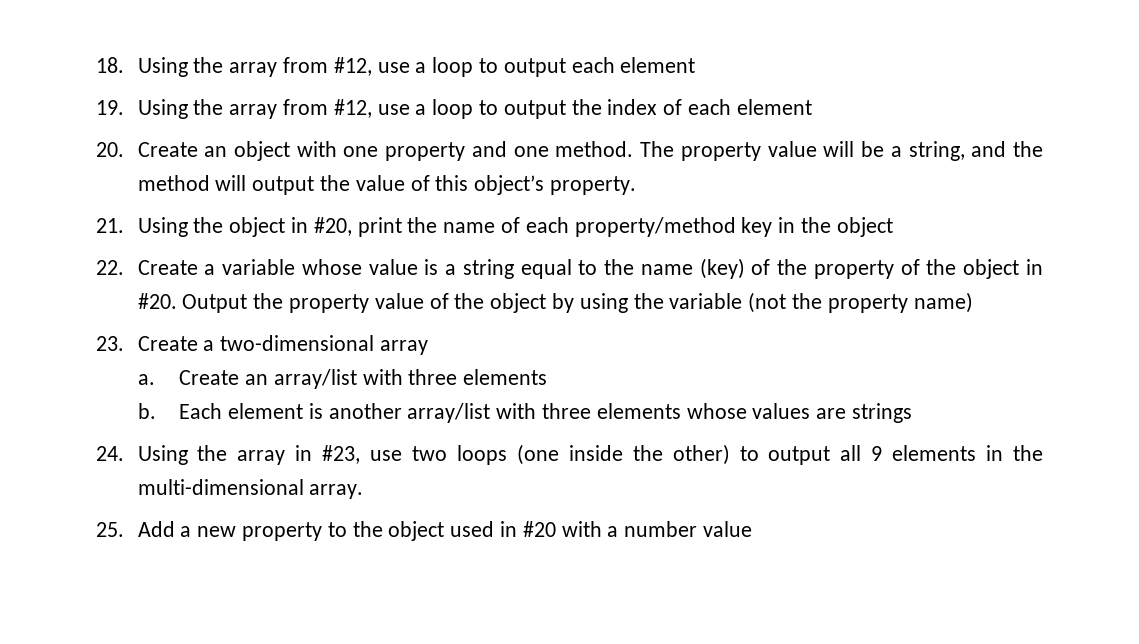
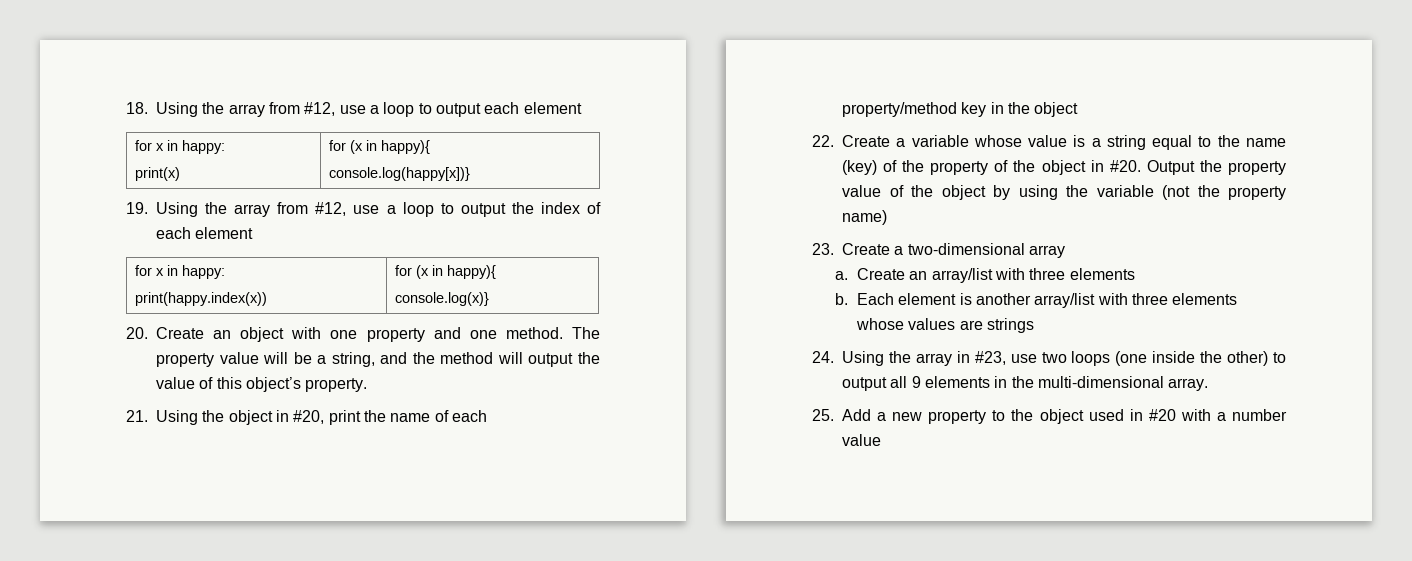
(696, 65) none -> [134,140,225,154] [134,167,180,181] [328,140,430,154] [328,167,470,181] // for x in happy: // print(x) | for (x in happy){ // console.log(happy[x])}
(812, 107) none -> [134,265,225,279] [134,292,267,306] [394,265,496,279] [394,292,489,306] // for x in happy: // print(happy.index(x)) | for (x in happy){ // console.log(x)}

